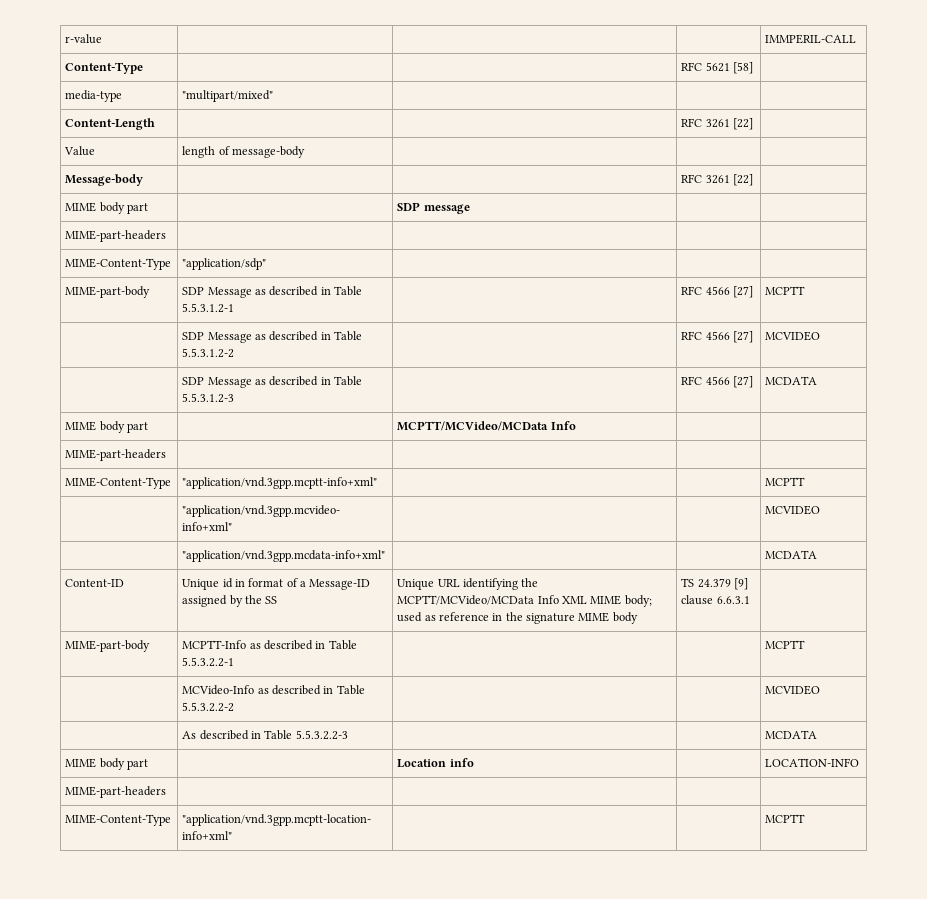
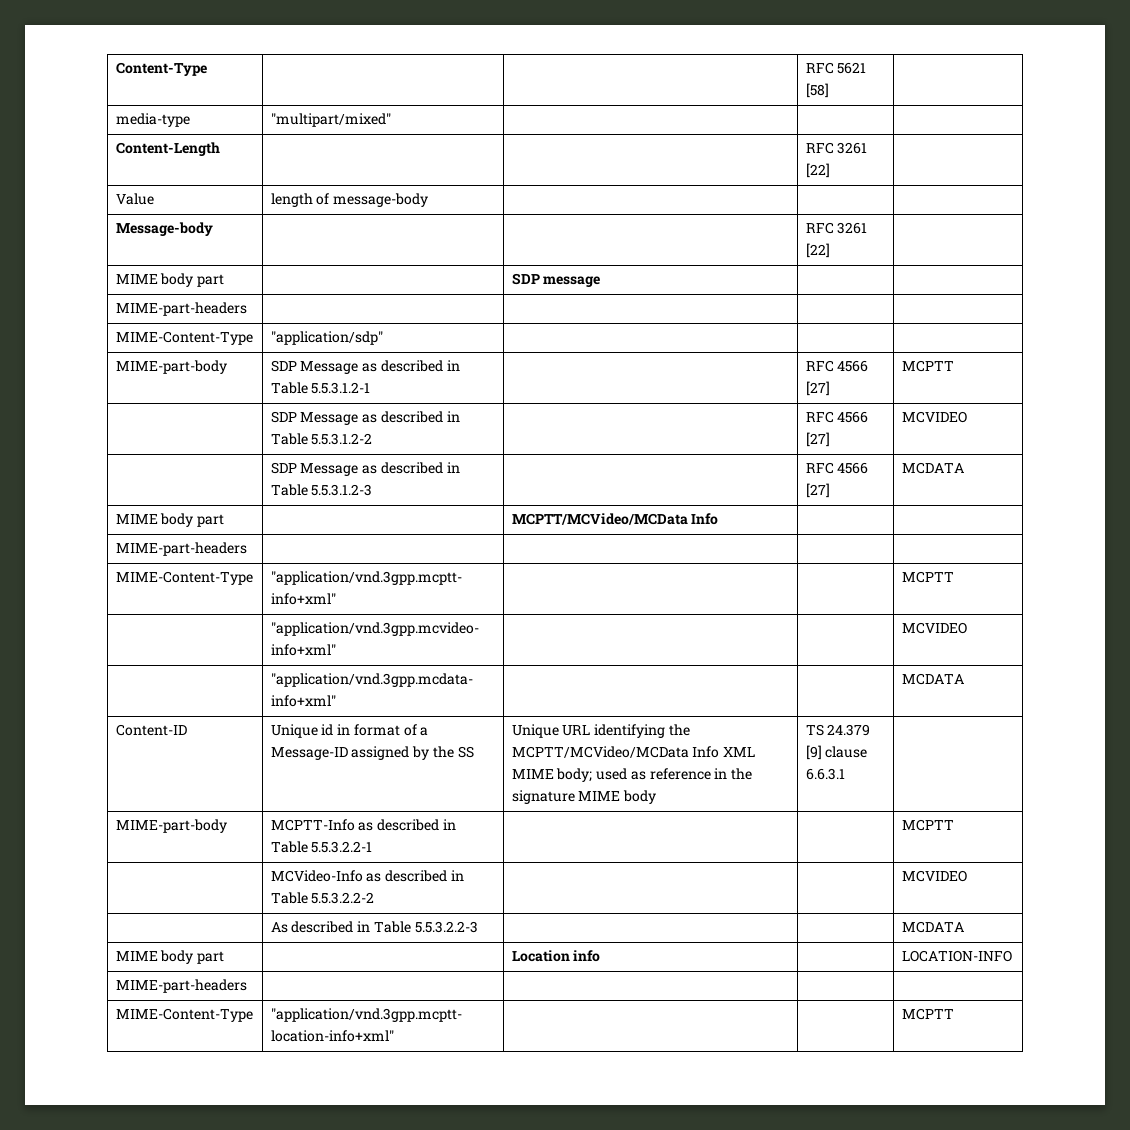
[65,34,103,44] [765,34,857,44] r-value | | | | IMMPERIL-CALL // -> (115, 69) none

